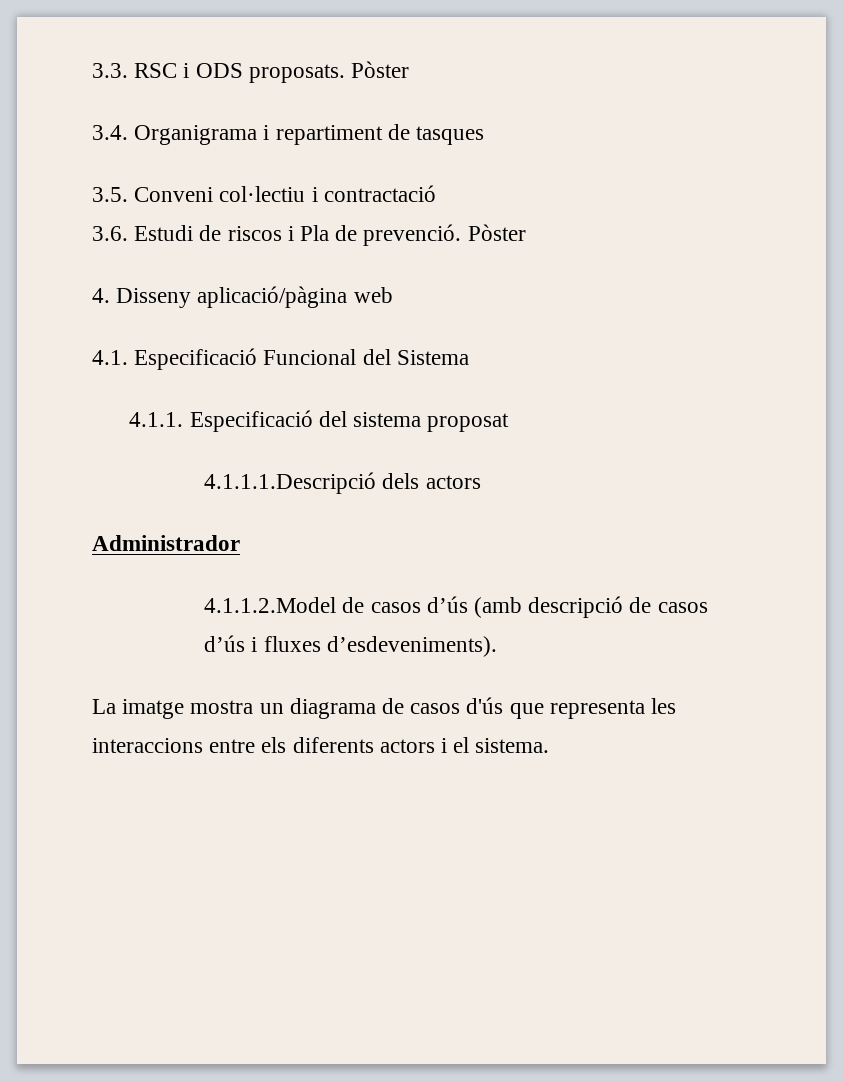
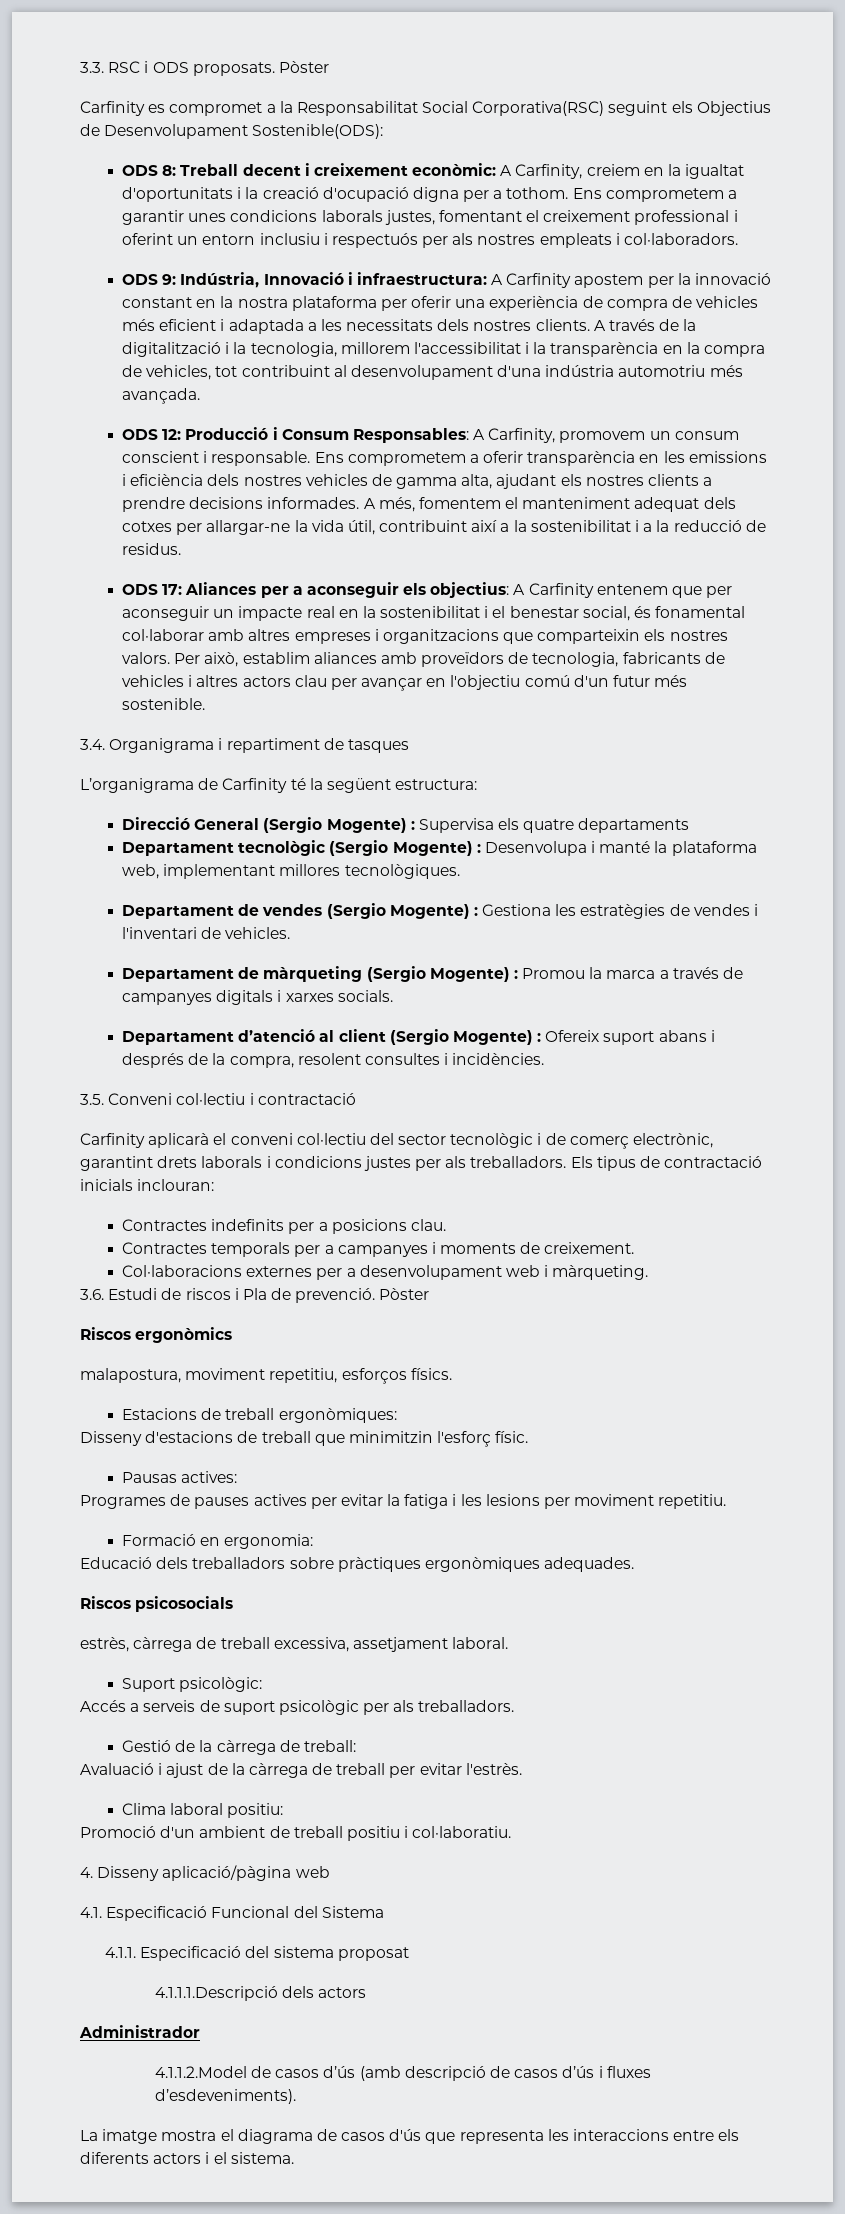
(410, 69) none -> [80,101,771,116] [80,124,384,139] [122,163,745,179] [122,187,738,202] [122,210,738,225] [122,233,739,248] [122,272,772,288] [122,296,759,311] [122,319,697,334] [122,342,766,357] [122,365,743,380] [122,388,201,404] [122,427,739,443] [122,451,767,466] [122,474,713,489] [122,497,736,512] [122,520,766,535] [122,543,182,555] [122,582,733,598] [122,606,746,621] [122,629,728,644] [122,652,725,667] [122,675,688,691] [122,698,206,710] // Carfinity es compromet a la Responsabilitat Social Corporativa(RSC) seguint els Objectius de Desenvolupament Sostenible(ODS): // ODS 8: Treball decent i creixement econòmic: A Carfinity, creiem en la igualtat d'oportunitats i la creació d'ocupació digna per a tothom. Ens comprometem a garantir unes condicions laborals justes, fomentant el creixement professional i oferint un entorn inclusiu i respectuós per als nostres empleats i col·laboradors. // ODS 9: Indústria, Innovació i infraestructura: A Carfinity apostem per la innovació constant en la nostra plataforma per oferir una experiència de compra de vehicles més eficient i adaptada a les necessitats dels nostres clients. A través de la digitalització i la tecnologia, millorem l'accessibilitat i la transparència en la compra de vehicles, tot contribuint al desenvolupament d'una indústria automotriu més avançada. // ODS 12: Producció i Consum Responsables: A Carfinity, promovem un consum conscient i responsable. Ens comprometem a oferir transparència en les emissions i eficiència dels nostres vehicles de gamma alta, ajudant els nostres clients a prendre decisions informades. A més, fomentem el manteniment adequat dels cotxes per allargar-ne la vida útil, contribuint així a la sostenibilitat i a la reducció de residus. // ODS 17: Aliances per a aconseguir els objectius: A Carfinity entenem que per aconseguir un impacte real en la sostenibilitat i el benestar social, és fonamental col·laborar amb altres empreses i organitzacions que comparteixin els nostres valors. Per això, establim aliances amb proveïdors de tecnologia, fabricants de vehicles i altres actors clau per avançar en l'objectiu comú d'un futur més sostenible.
(485, 135) none -> [80,778,478,793] [122,817,690,833] [122,840,757,856] [122,864,460,879] [122,903,759,919] [122,927,291,939] [122,966,744,982] [122,990,393,1005] [122,1029,715,1045] [122,1053,545,1068] // L’organigrama de Carfinity té la següent estructura: // Direcció General (Sergio Mogente) : Supervisa els quatre departaments // Departament tecnològic (Sergio Mogente) : Desenvolupa i manté la plataforma web, implementant millores tecnològiques. // Departament de vendes (Sergio Mogente) : Gestiona les estratègies de vendes i l'inventari de vehicles. // Departament de màrqueting (Sergio Mogente) : Promou la marca a través de campanyes digitals i xarxes socials. // Departament d’atenció al client (Sergio Mogente) : Ofereix suport abans i després de la compra, resolent consultes i incidències.
(436, 193) none -> [80,1133,714,1149] [80,1156,763,1171] [80,1179,215,1191] [122,1219,446,1234] [122,1242,635,1257] [122,1265,649,1280] // Carfinity aplicarà el conveni col·lectiu del sector tecnològic i de comerç electrònic, garantint drets laborals i condicions justes per als treballadors. Els tipus de contractació inicials inclouran: // Contractes indefinits per a posicions clau. // Contractes temporals per a campanyes i moments de creixement. // Col·laboracions externes per a desenvolupament web i màrqueting.
(526, 232) none -> [80,1327,233,1343] [80,1368,452,1384] [122,1408,397,1423] [80,1431,529,1447] [122,1471,238,1483] [80,1494,727,1509] [122,1534,314,1549] [80,1557,635,1572] [80,1596,234,1612] [80,1637,509,1652] [122,1677,263,1692] [80,1700,515,1715] [122,1740,356,1755] [80,1763,522,1778] [122,1803,284,1818] [80,1826,512,1841] // Riscos ergonòmics // malapostura, moviment repetitiu, esforços físics. // Estacions de treball ergonòmiques: // Disseny d'estacions de treball que minimitzin l'esforç físic. // Pausas actives: // Programes de pauses actives per evitar la fatiga i les lesions per moviment repetitiu. // Formació en ergonomia: // Educació dels treballadors sobre pràctiques ergonòmiques adequades. // Riscos psicosocials // estrès, càrrega de treball excessiva, assetjament laboral. // Suport psicològic: // Accés a serveis de suport psicològic per als treballadors. // Gestió de la càrrega de treball: // Avaluació i ajust de la càrrega de treball per evitar l'estrès. // Clima laboral positiu: // Promoció d'un ambient de treball positiu i col·laboratiu.
[259,703,284,714] un -> [220,2129,234,2141] el

